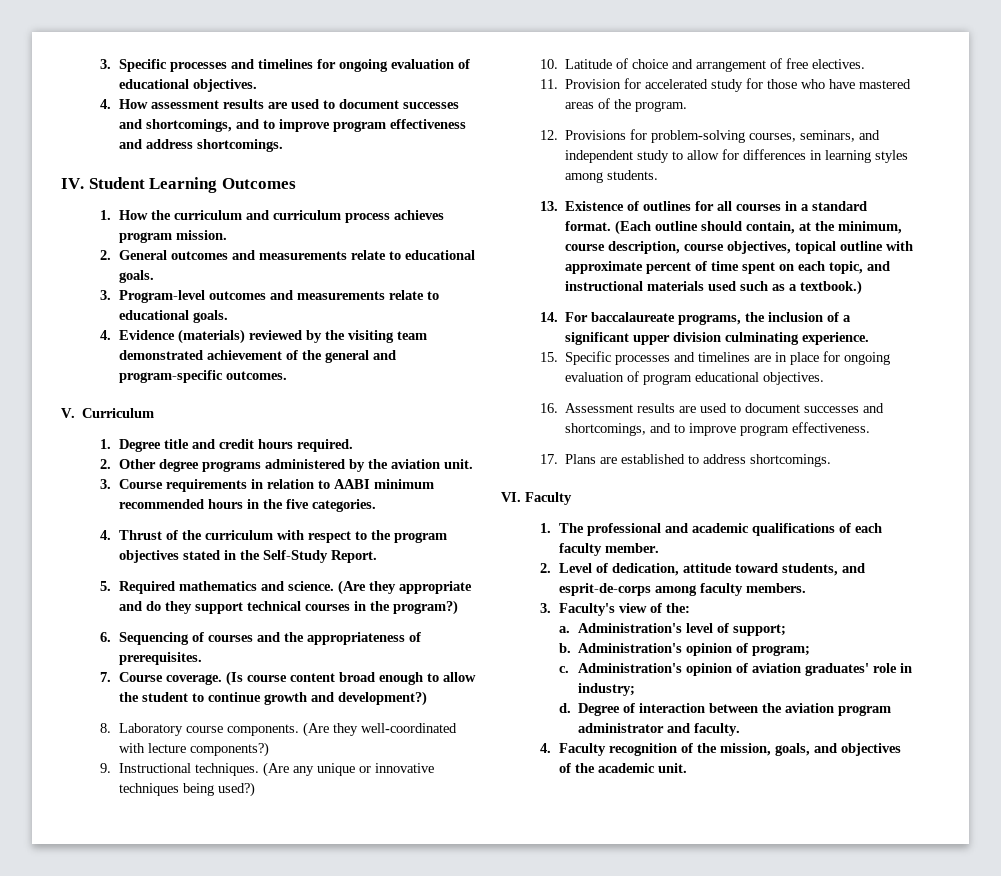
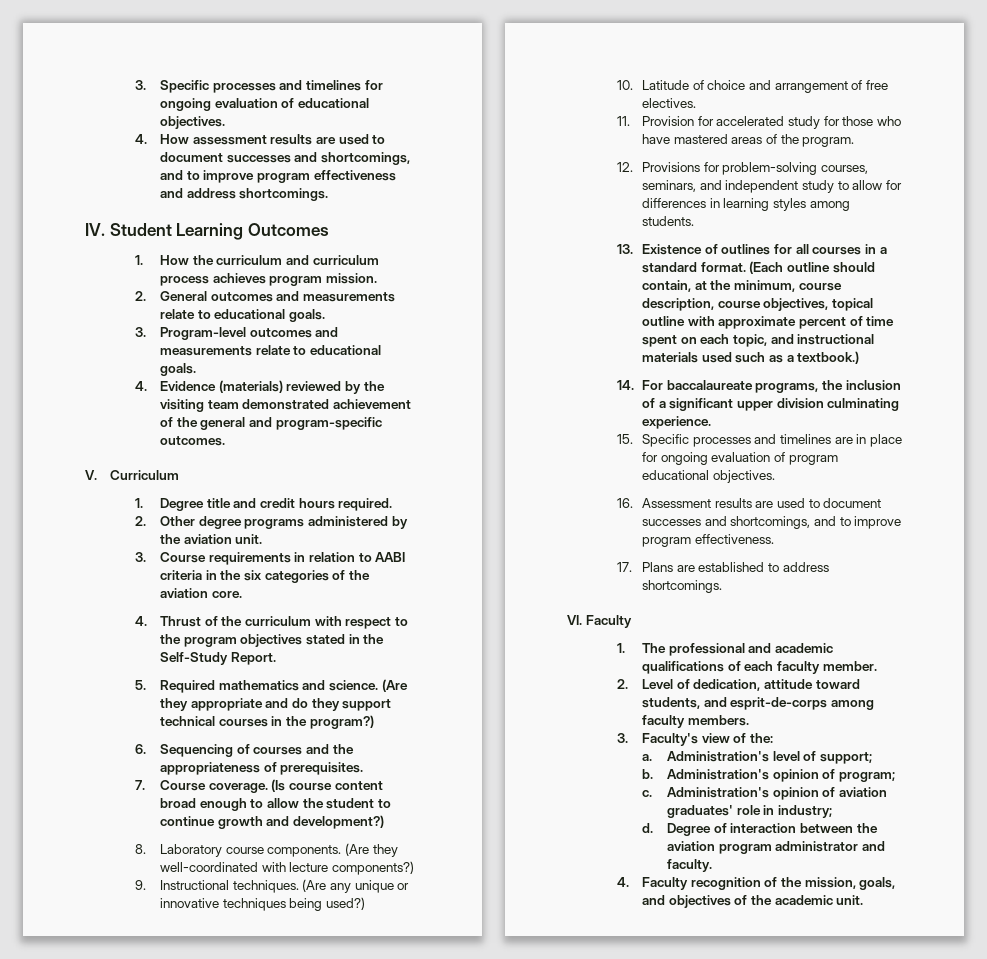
[373,479,434,489] [118,499,376,512] minimum recommended hours in the five categories. -> [160,570,370,583] [160,588,242,598] criteria in the six categories of the aviation core.

